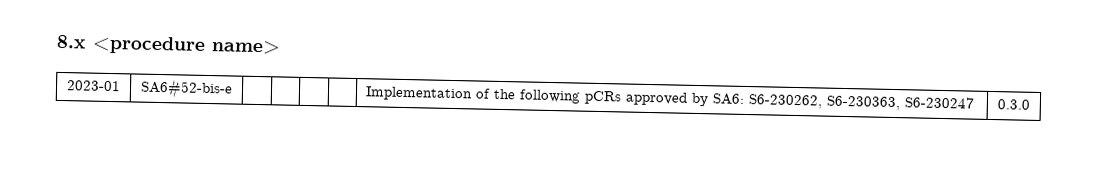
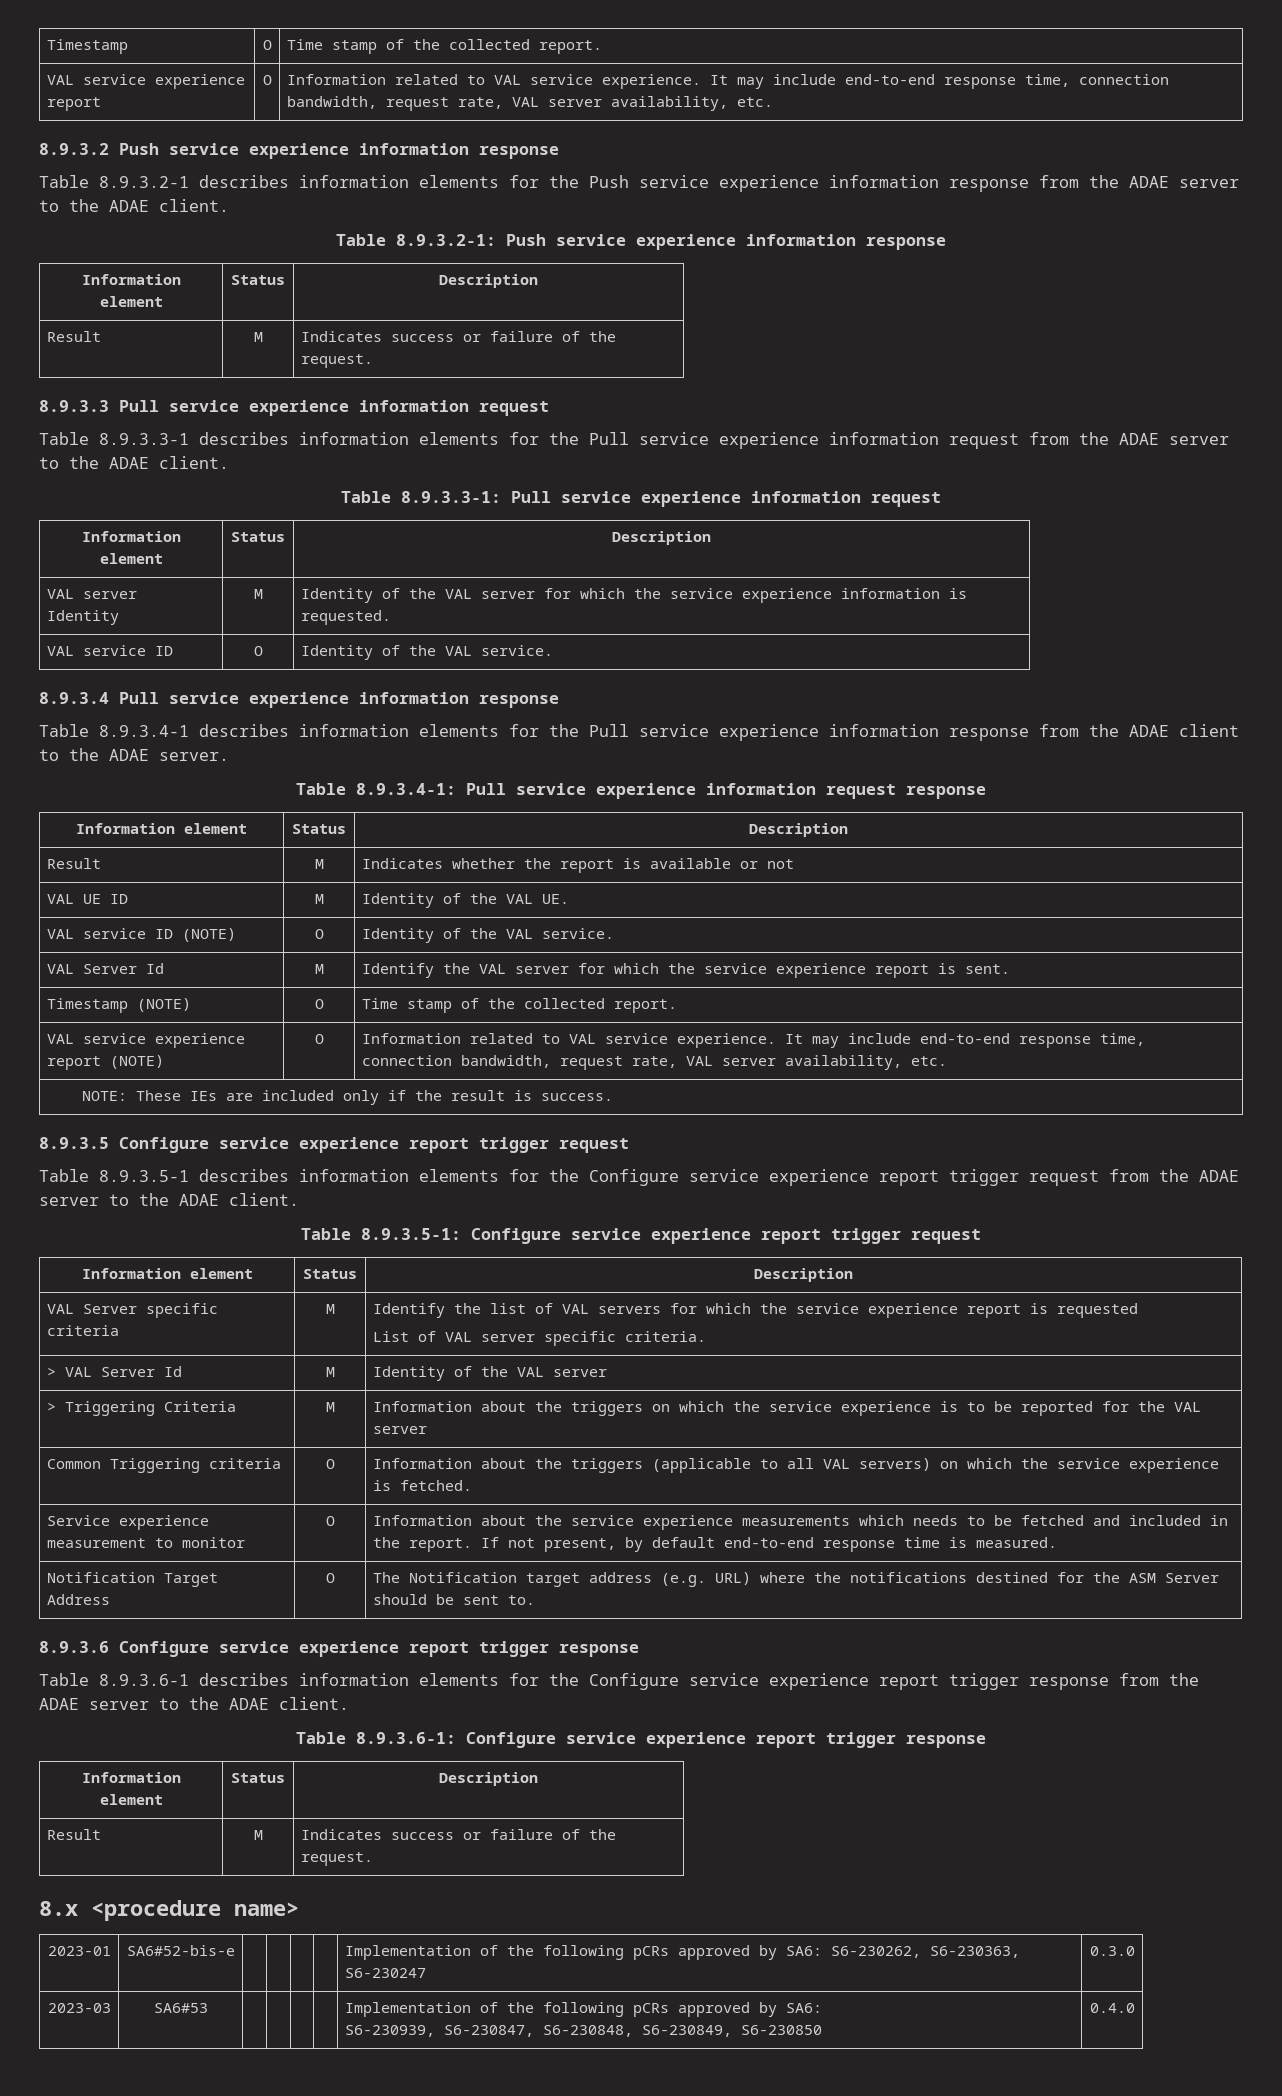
(56, 41) none -> [46,39,128,54] [262,40,272,50] [286,39,602,54] [46,74,245,89] [46,97,101,111] [262,75,272,85] [286,74,1169,89] [286,96,773,111] [39,143,559,159] [39,175,1239,192] [39,199,229,212] [336,234,946,250] [81,274,181,285] [99,296,163,307] [231,275,285,285] [439,274,538,288] [46,331,101,342] [253,332,263,342] [300,331,616,342] [300,354,373,368] [39,400,549,416] [39,432,1229,449] [39,456,229,469] [341,491,941,507] [81,531,181,542] [99,553,163,564] [231,532,285,542] [611,531,711,545] [46,589,137,599] [46,610,119,625] [253,589,263,599] [300,588,967,603] [300,610,391,625] [46,645,173,656] [253,646,263,656] [300,645,553,660] [39,692,559,708] [39,724,1239,741] [39,748,229,761] [296,783,986,799] [76,823,247,834] [292,824,346,834] [748,823,848,837] [46,858,101,869] [314,859,324,869] [361,858,794,873] [46,894,128,904] [314,894,324,904] [361,893,569,908] [46,928,236,942] [314,929,324,939] [361,928,614,943] [46,963,164,974] [314,964,324,974] [361,963,1010,978] [46,998,191,1013] [314,999,324,1009] [361,998,677,1013] [46,1033,245,1048] [46,1055,164,1070] [314,1034,324,1044] [361,1033,1145,1048] [361,1055,947,1070] [81,1090,613,1105] [39,1137,629,1153] [39,1169,1239,1186] [39,1193,299,1206] [301,1228,981,1244] [81,1268,253,1279] [303,1269,357,1279] [753,1268,853,1282] [46,1303,218,1318] [46,1325,119,1336] [325,1304,335,1314] [372,1303,1138,1318] [372,1331,706,1346] [46,1366,182,1377] [325,1367,335,1377] [372,1366,607,1381] [46,1401,236,1416] [325,1402,335,1412] [372,1401,1201,1416] [372,1426,427,1434] [46,1458,281,1473] [325,1459,335,1469] [372,1458,1219,1473] [372,1480,472,1491] [46,1515,209,1530] [46,1537,245,1548] [325,1516,335,1526] [372,1515,1228,1530] [372,1537,1057,1552] [46,1572,218,1587] [46,1594,110,1605] [325,1573,335,1583] [372,1572,1219,1587] [372,1594,535,1605] [39,1641,639,1657] [39,1673,1199,1690] [39,1697,349,1710] [296,1732,986,1748] [81,1772,181,1783] [99,1794,163,1805] [231,1773,285,1783] [439,1772,538,1786] [46,1829,101,1840] [253,1830,263,1840] [300,1829,616,1840] [300,1852,373,1866] Timestamp | O | Time stamp of the collected report. // VAL service experience report | O | Information related to VAL service experience. It may include end-to-end response time, connection bandwidth, request rate, VAL server availability, etc. // 8.9.3.2 Push service experience information response // Table 8.9.3.2-1 describes information elements for the Push service experience information response from the ADAE server to the ADAE client. // Table 8.9.3.2-1: Push service experience information response // Information element | Status | Description // Result | M | Indicates success or failure of the request. // 8.9.3.3 Pull service experience information request // Table 8.9.3.3-1 describes information elements for the Pull service experience information request from the ADAE server to the ADAE client. // Table 8.9.3.3-1: Pull service experience information request // Information element | Status | Description // VAL server Identity | M | Identity of the VAL server for which the service experience information is requested. // VAL service ID | O | Identity of the VAL service. // 8.9.3.4 Pull service experience information response // Table 8.9.3.4-1 describes information elements for the Pull service experience information response from the ADAE client to the ADAE server. // Table 8.9.3.4-1: Pull service experience information request response // Information element | Status | Description // Result | M | Indicates whether the report is available or not // VAL UE ID | M | Identity of the VAL UE. // VAL service ID (NOTE) | O | Identity of the VAL service. // VAL Server Id | M | Identify the VAL server for which the service experience report is sent. // Timestamp (NOTE) | O | Time stamp of the collected report. // VAL service experience report (NOTE) | O | Information related to VAL service experience. It may include end-to-end response time, connection bandwidth, request rate, VAL server availability, etc. // NOTE: These IEs are included only if the result is success. // 8.9.3.5 Configure service experience report trigger request // Table 8.9.3.5-1 describes information elements for the Configure service experience report trigger request from the ADAE server to the ADAE client. // Table 8.9.3.5-1: Configure service experience report trigger request // Information element | Status | Description // VAL Server specific criteria | M | Identify the list of VAL servers for which the service experience report is requested // List of VAL server specific criteria. // > VAL Server Id | M | Identity of the VAL server // > Triggering Criteria | M | Information about the triggers on which the service experience is to be reported for the VAL server // Common Triggering criteria | O | Information about the triggers (applicable to all VAL servers) on which the service experience is fetched. // Service experience measurement to monitor | O | Information about the service experience measurements which needs to be fetched and included in the report. If not present, by default end-to-end response time is measured. // Notification Target Address | O | The Notification target address (e.g. URL) where the notifications destined for the ASM Server should be sent to. // 8.9.3.6 Configure service experience report trigger response // Table 8.9.3.6-1 describes information elements for the Configure service experience report trigger response from the ADAE server to the ADAE client. // Table 8.9.3.6-1: Configure service experience report trigger response // Information element | Status | Description // Result | M | Indicates success or failure of the request. //
(1030, 104) none -> [47,2003,111,2013] [153,2003,208,2013] [344,2002,822,2017] [344,2025,822,2037] [1089,2003,1135,2013] // 2023-03 | SA6#53 | | | | | Implementation of the following pCRs approved by SA6: // S6-230939, S6-230847, S6-230848, S6-230849, S6-230850 | 0.4.0

